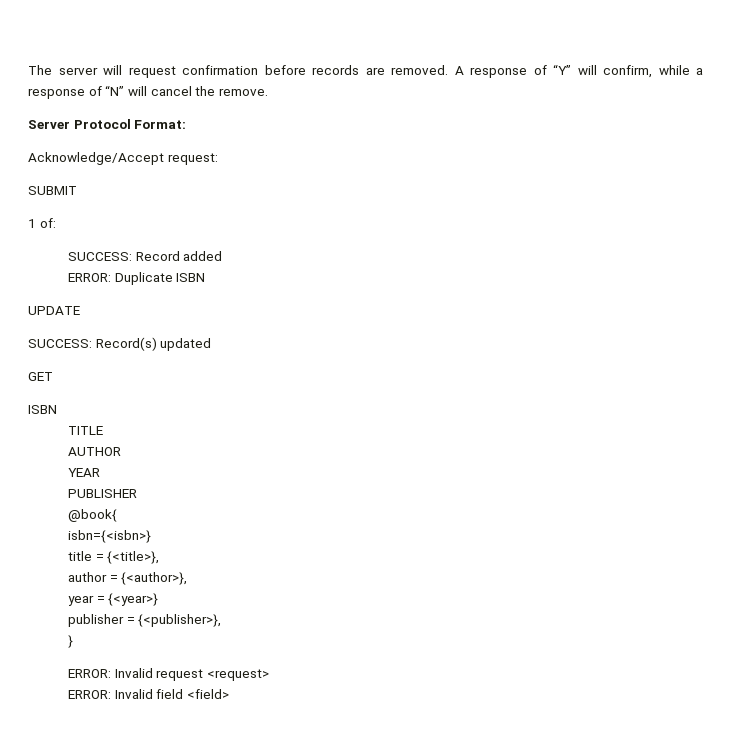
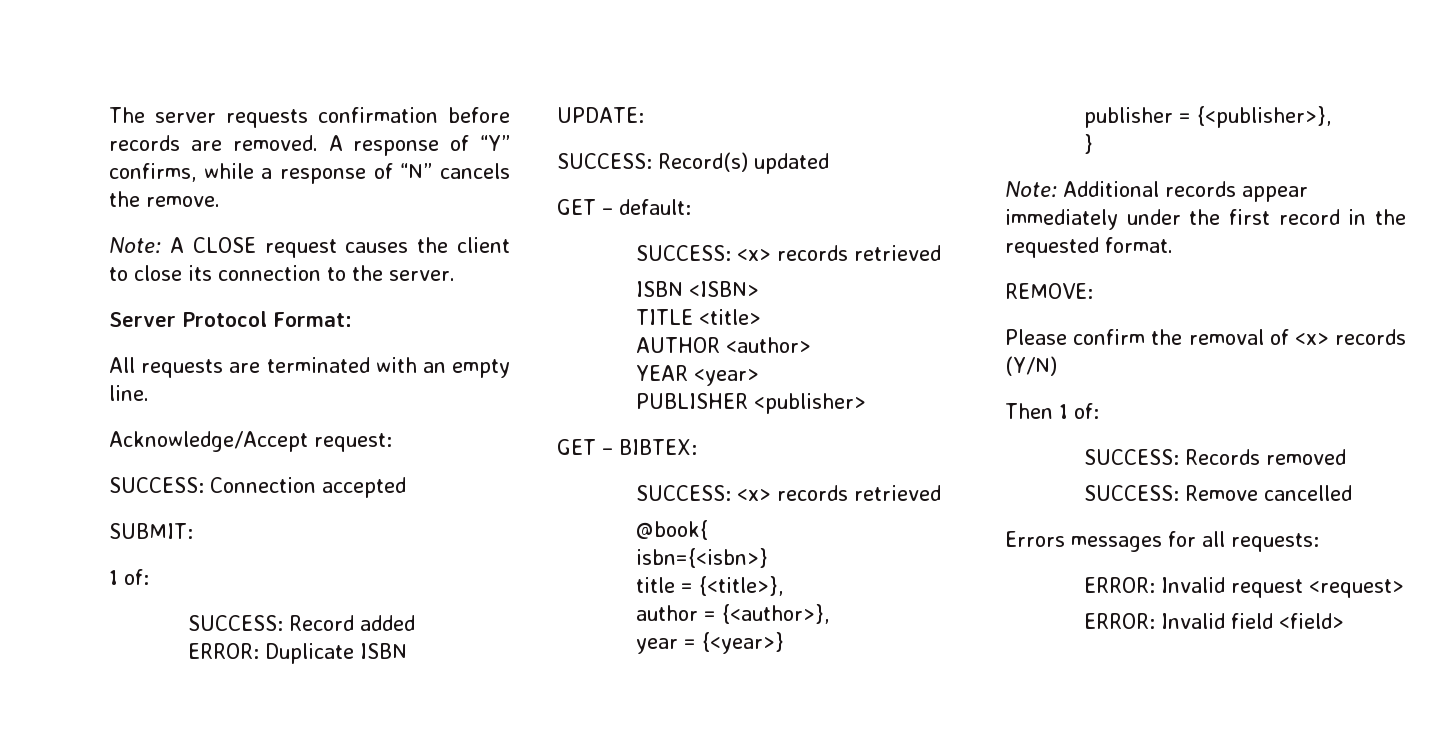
[103,65,176,78] will request -> [226,109,308,128] requests
[577,65,652,78] will confirm, -> [109,163,196,182] confirms,
[127,86,192,96] will cancel -> [440,163,511,179] cancels
[28,119,187,129] [28,152,218,165] [28,186,77,195] Server Protocol Format: // Acknowledge/Accept request: // SUBMIT -> [109,237,510,258] [109,265,455,281] [109,311,352,327] [109,357,511,378] [109,385,149,401] [109,431,392,452] [109,477,406,498] [109,523,193,539] Note: A CLOSE request causes the client to close its connection to the server. // Server Protocol Format: // All requests are terminated with an empty line. // Acknowledge/Accept request: // SUCCESS: Connection accepted // SUBMIT:
[28,306,80,315] UPDATE -> [557,107,644,123] UPDATE:
[28,405,57,414] // ISBN -> [602,199,691,215] [635,245,941,261] [635,281,759,297] – default: // SUCCESS: <x> records retrieved // ISBN <ISBN>
(103, 430) none -> [698,309,761,325] <title>
(121, 451) none -> [725,337,811,353] <author>
(100, 472) none -> [693,369,759,386] <year>
(137, 493) none -> [753,393,866,414] [557,439,697,455] [635,485,941,501] <publisher> // GET – BIBTEX: // SUCCESS: <x> records retrieved
(73, 641) none -> [1005,181,1308,202] [1005,209,1406,230] [1005,237,1173,258] [1005,283,1093,299] [1005,329,1406,345] [1005,356,1057,376] [1005,403,1099,419] [1083,449,1346,465] [1083,485,1352,501] [1005,531,1319,552] // Note: Additional records appear immediately under the first record in the requested format. // REMOVE: // Please confirm the removal of <x> records (Y/N) // Then 1 of: // SUCCESS: Records removed // SUCCESS: Remove cancelled // Errors messages for all requests:

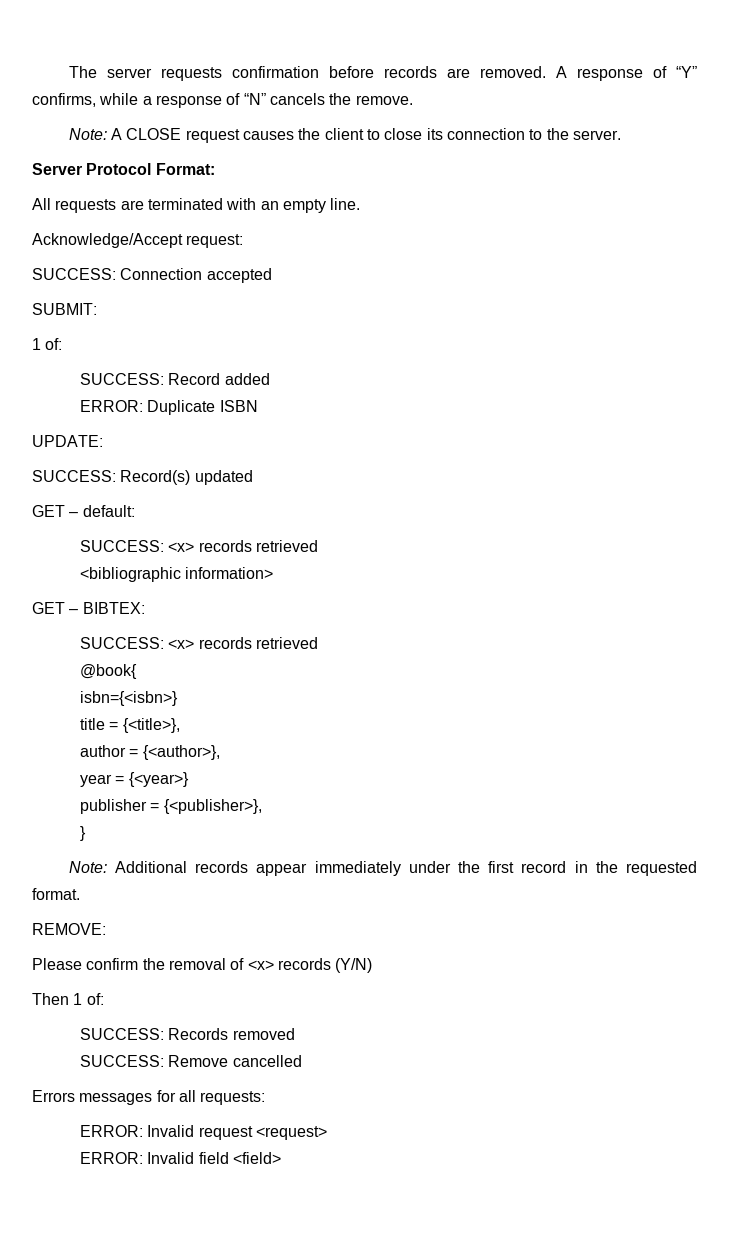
[635,281,759,297] [635,309,761,325] [635,337,811,353] [635,365,759,386] [635,393,866,414] ISBN <ISBN> // TITLE <title> // AUTHOR <author> // YEAR <year> // PUBLISHER <publisher> -> [80,567,274,582] <bibliographic information>

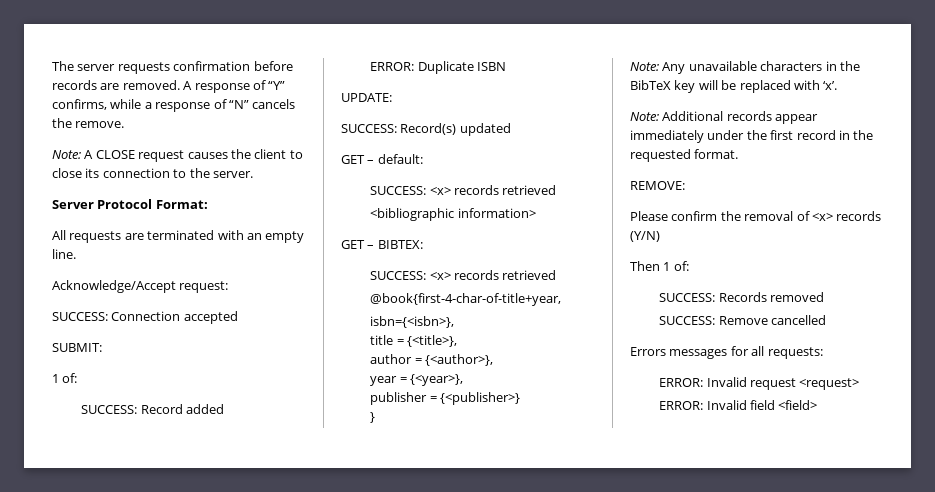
[80,664,138,679] [80,691,179,706] @book{ // isbn={<isbn>} -> [370,293,562,306] [370,316,455,328] @book{first-4-char-of-title+year, // isbn={<isbn>},
[128,772,189,787] {<year>} -> [409,374,463,386] {<year>},
[163,799,262,814] {<publisher>}, -> [439,392,520,405] {<publisher>}
(87, 833) none -> [630,61,860,74] [630,80,838,93] // Note: Any unavailable characters in the BibTeX key will be replaced with ‘x’.

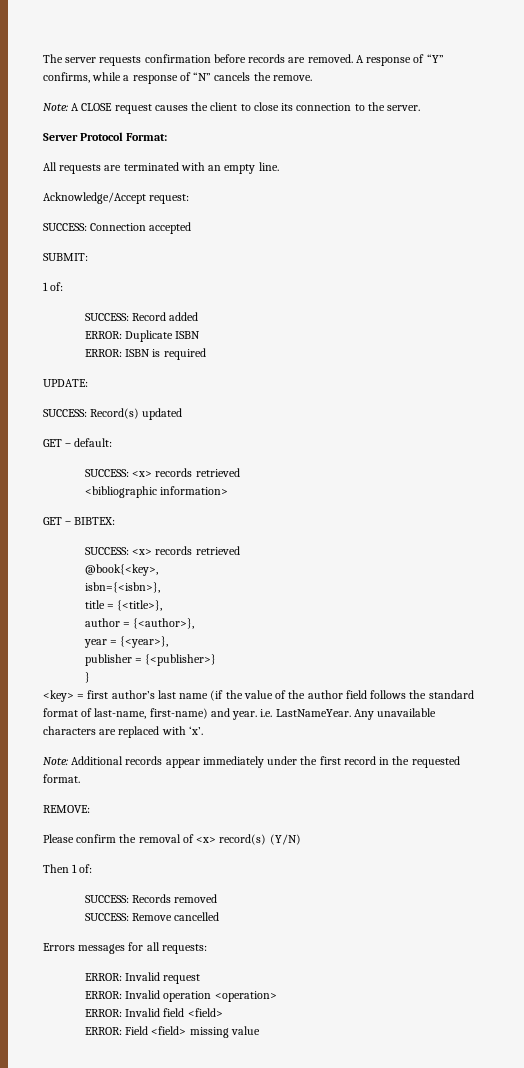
(506, 66) none -> [84,348,206,360] // ERROR: ISBN is required
[370,293,562,306] @book{first-4-char-of-title+year, -> [84,564,158,576] @book{<key>,
[630,61,860,74] [630,80,737,93] Note: Any unavailable characters in the BibTeX key will be -> [43,690,474,702] [43,708,437,720] [43,726,117,735] <key> = first author’s last name (if the value of the author field follows the standard format of last-name, first-name) and year. i.e. LastNameYear. Any unavailable characters are
[836,211,882,221] records -> [219,834,267,845] record(s)
[799,378,860,390] <request> -> [84,990,277,1002] // ERROR: Invalid operation <operation>
(818, 405) none -> [84,1026,260,1038] // ERROR: Field <field> missing value

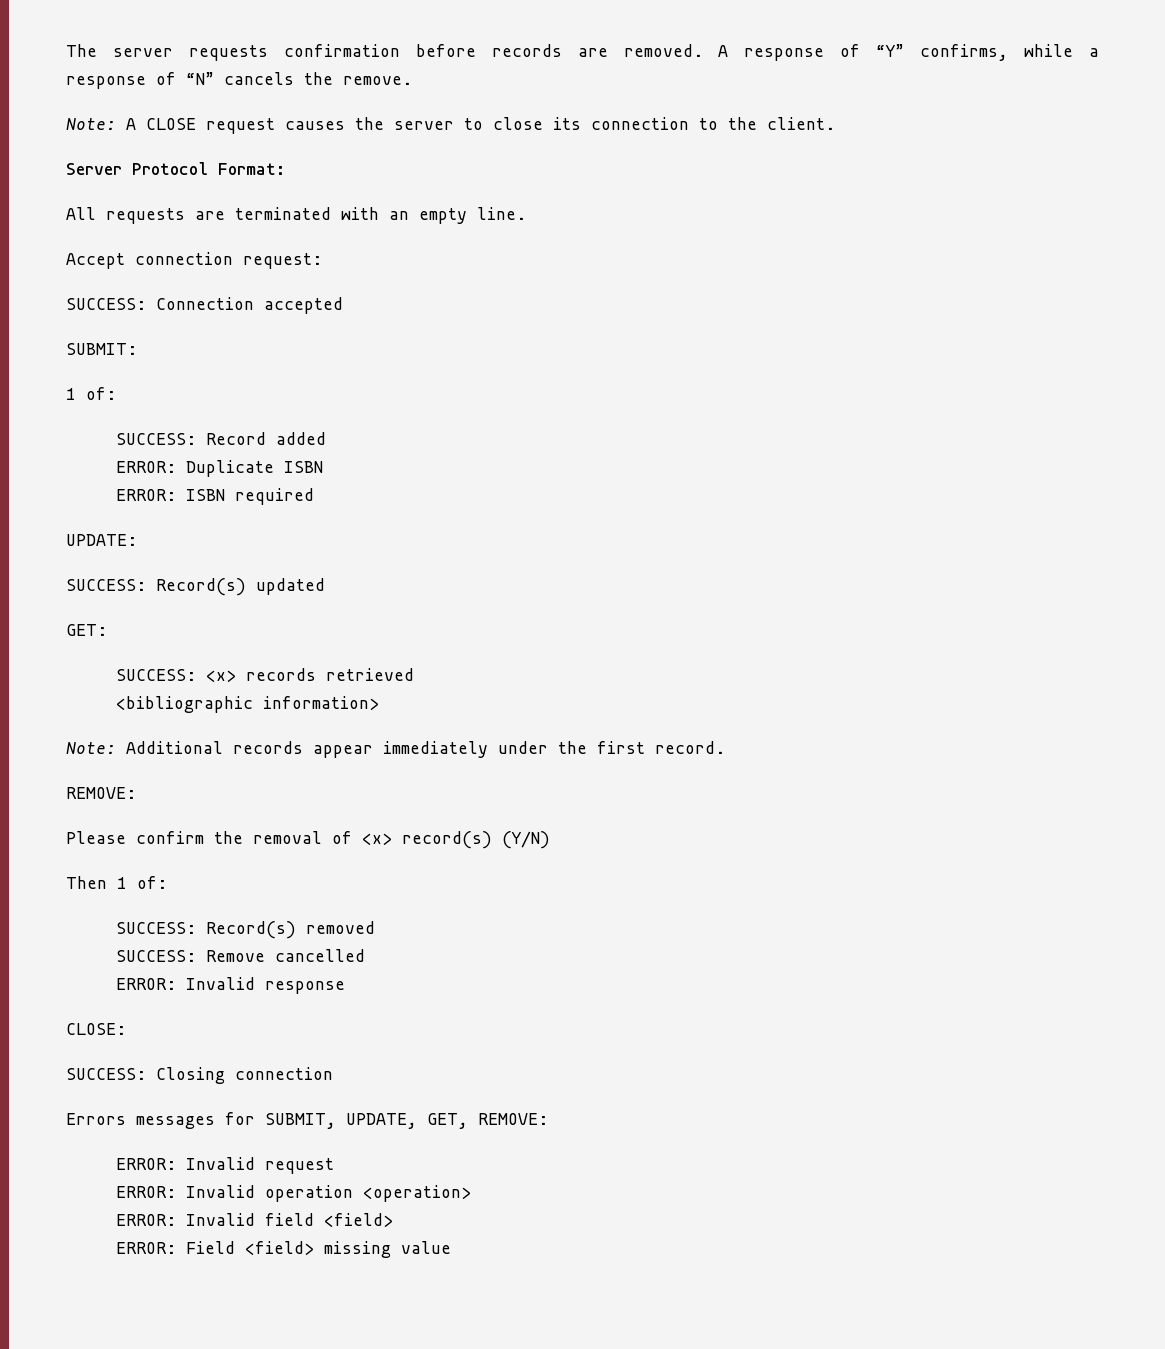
[210,102,238,111] client -> [394,121,454,130] server
[387,105,421,111] server. -> [767,117,835,130] client.
[43,192,146,204] Acknowledge/Accept -> [66,252,233,269] Accept connection
[152,349,161,357] is -> (225, 495) none
[43,438,113,447] GET – default: -> [66,624,107,636] GET:
[43,517,116,525] [84,546,240,555] [84,564,158,576] [84,582,160,593] [84,600,163,611] [84,618,195,629] [83,636,169,648] [84,654,217,666] [84,672,90,683] [43,690,474,702] [43,708,437,720] [43,726,203,738] // GET – BIBTEX: // SUCCESS: <x> records retrieved // @book{<key>, // isbn={<isbn>}, // title = {<title>}, // author = {<author>}, // year = {<year>}, // publisher = {<publisher>} // } // <key> = first author’s last name (if the value of the author field follows the standard format of last-name, first-name) and year. i.e. LastNameYear. Any unavailable characters are replaced with ‘x’. -> (379, 703) none
[343,756,460,768] [43,774,80,783] record in the requested format. -> [655,741,725,754] record.
[132,894,172,903] Records -> [205,921,296,939] Record(s)
(220, 916) none -> [115,977,345,994] [66,1023,126,1035] [66,1067,333,1084] // ERROR: Invalid response // CLOSE: // SUCCESS: Closing connection
[146,942,207,954] all requests: -> [265,1113,548,1129] SUBMIT, UPDATE, GET, REMOVE:

